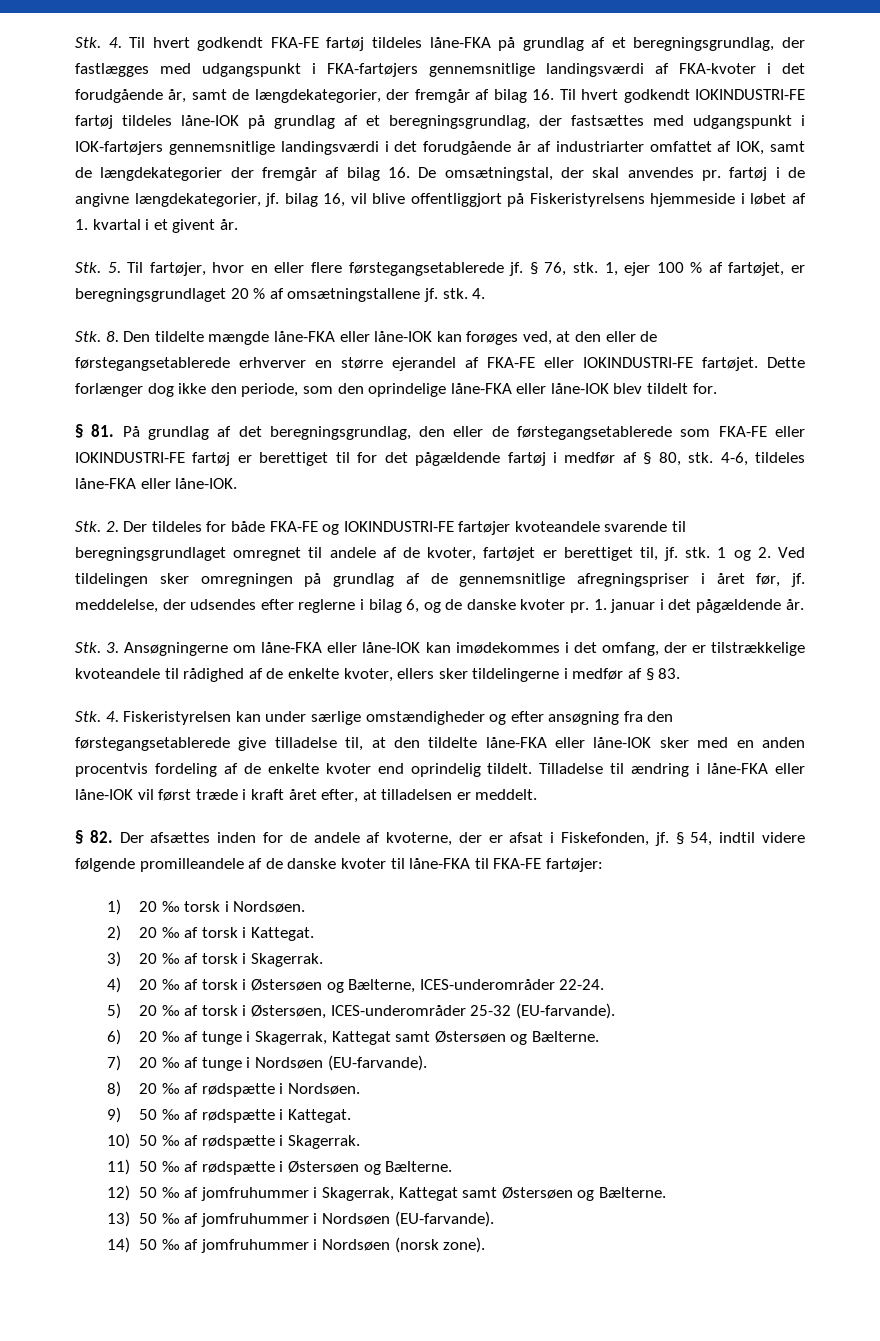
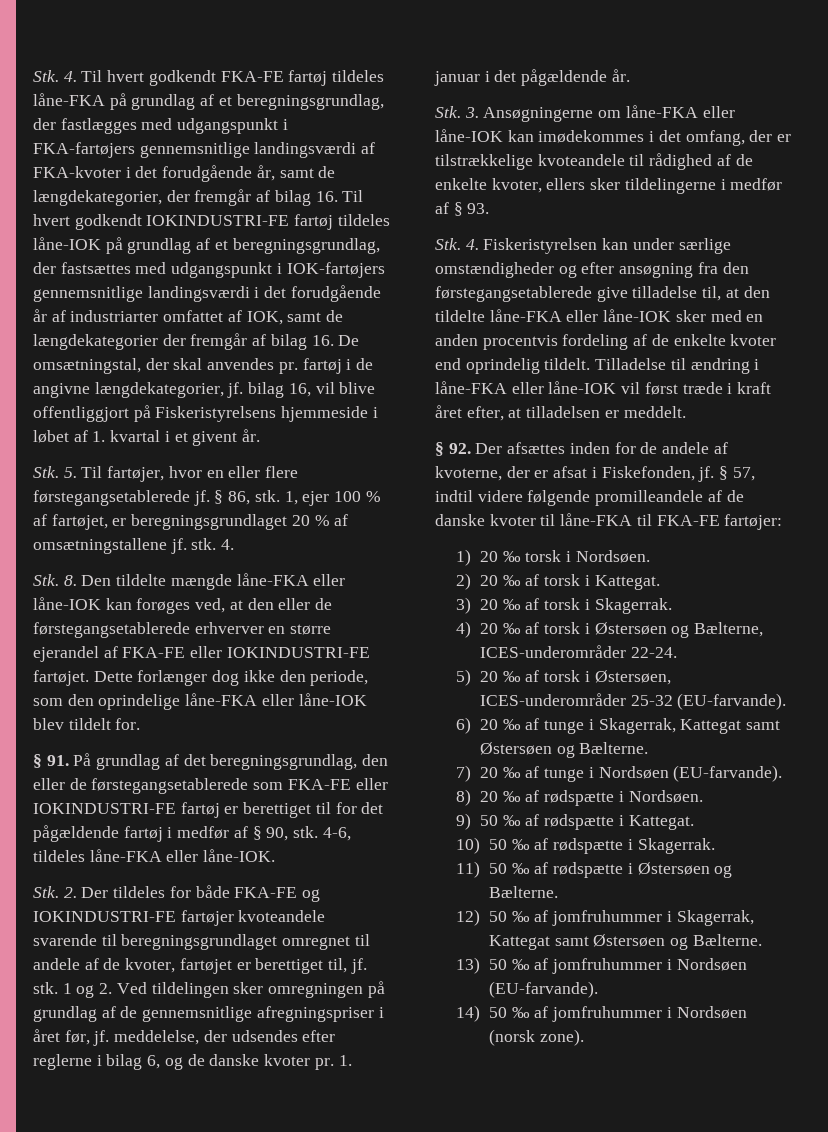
[544,262,567,276] 76, -> [228,491,251,505] 86,
[91,424,115,437] 81. -> [46,755,69,766] 91.
[658,452,681,466] 80, -> [266,827,289,841] 90,
[658,668,681,679] 83. -> [467,203,490,214] 93.
[89,830,113,843] 82. -> [448,443,471,454] 92.
[690,832,713,846] 54, -> [732,467,755,481] 57,

